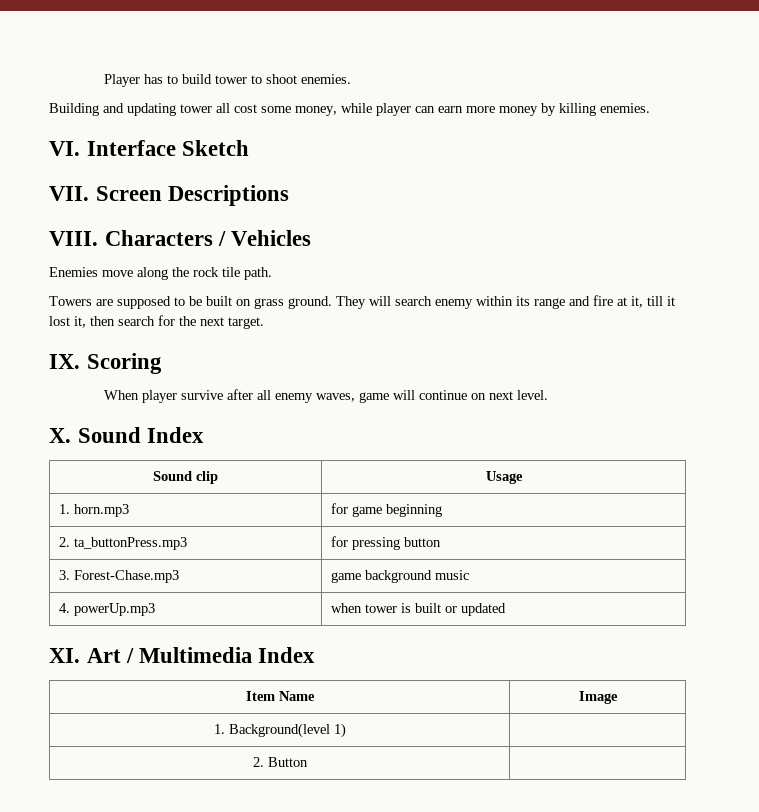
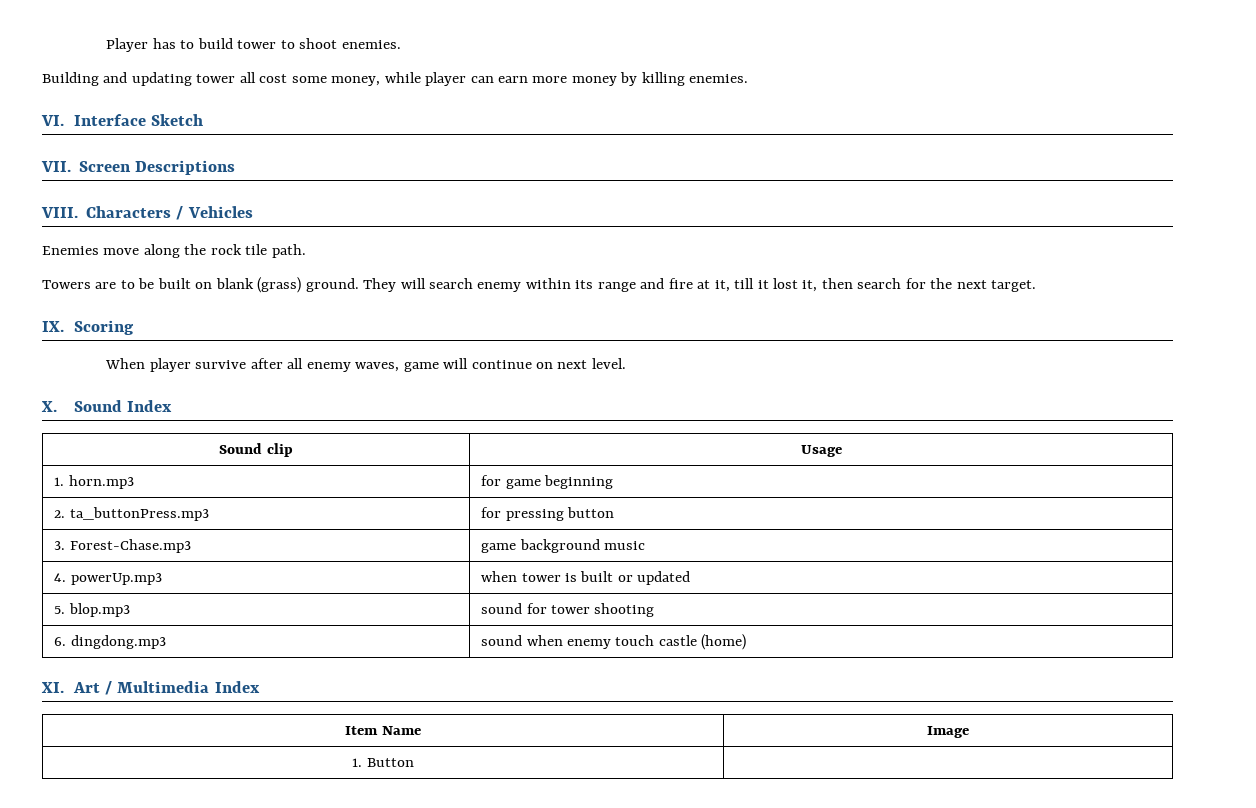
[117,296,171,309] supposed -> (117, 285) none
[254,298,284,309] grass -> [215,277,302,293] blank (grass)
(507, 609) none -> [54,603,130,617] [481,603,655,617] [54,635,166,649] [481,634,747,650] // 5. blop.mp3 | sound for tower shooting // 6. dingdong.mp3 | sound when enemy touch castle (home)
[228,723,346,738] [252,757,264,767] Background(level 1) | // 2. -> (363, 762) none

